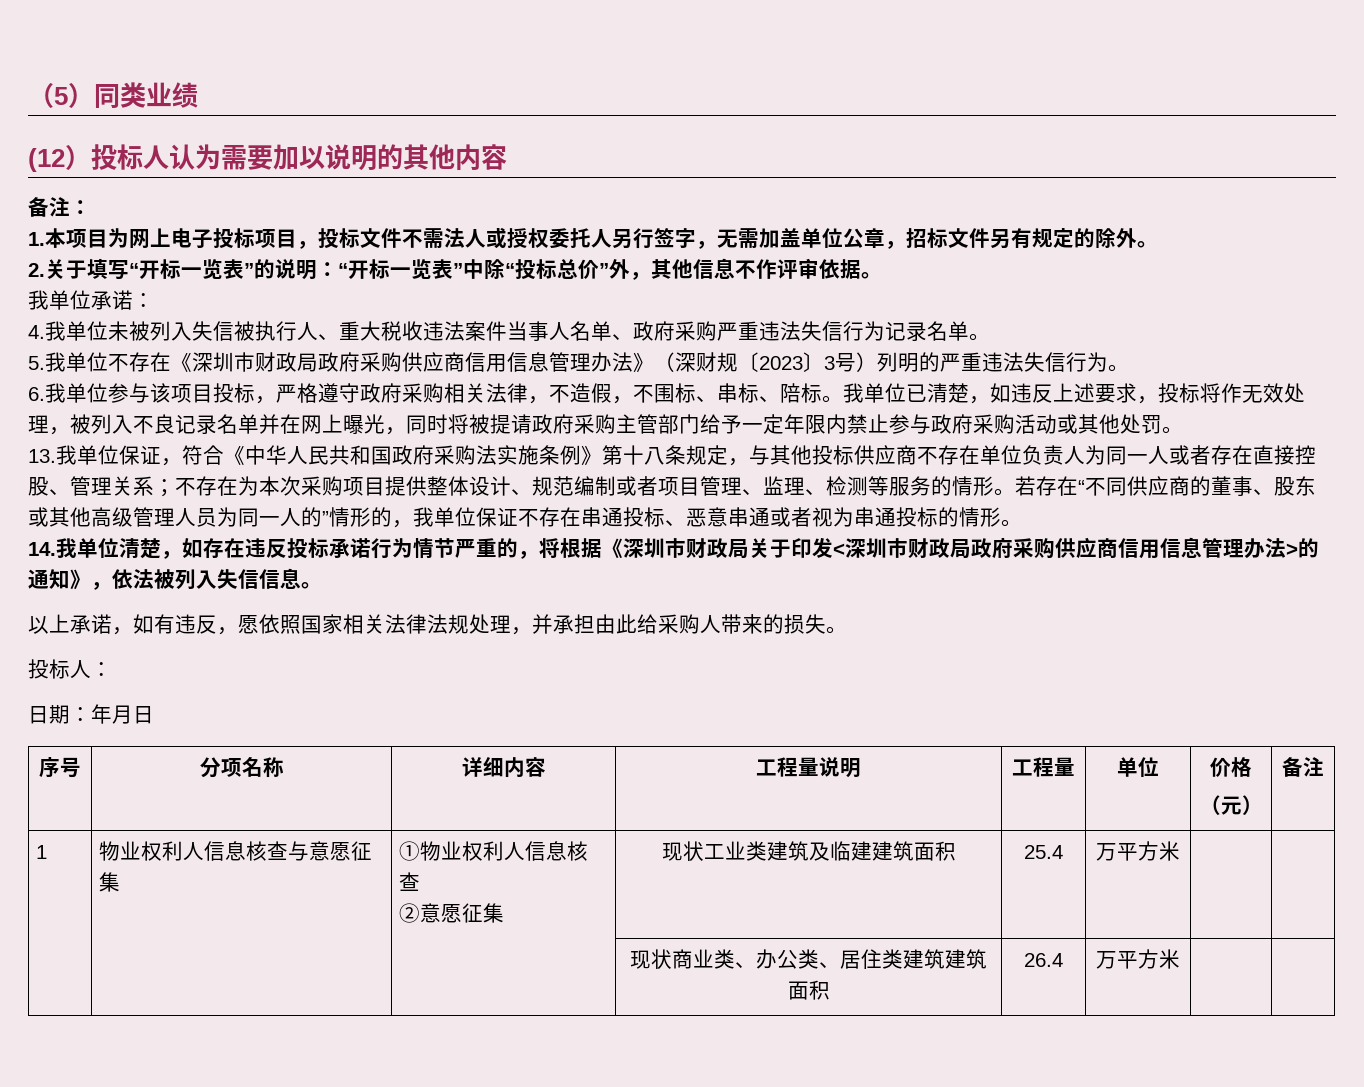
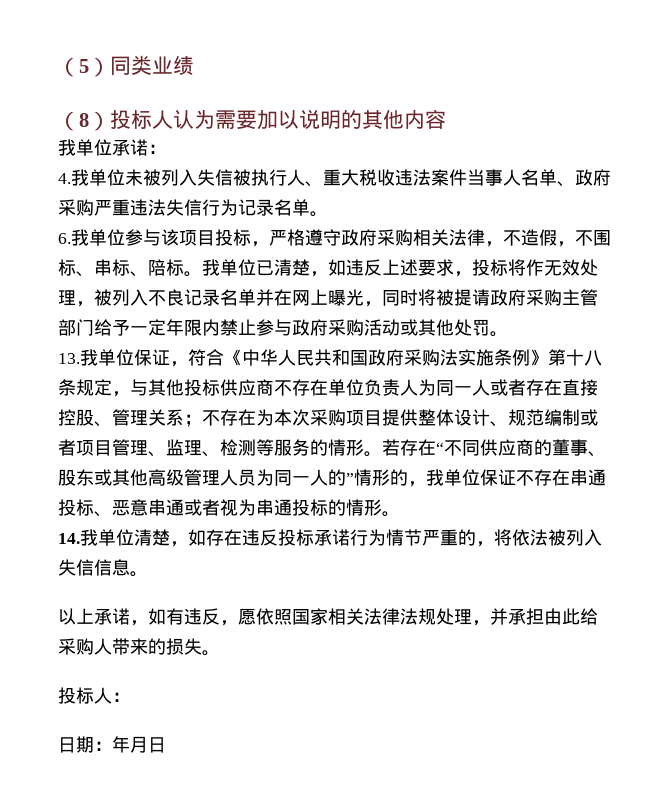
[28,148,65,172] (12 -> [58,111,89,131] （8
[28,197,91,217] [28,227,1158,249] [28,258,882,280] // 备注： // 1.本项目为网上电子投标项目，投标文件不需法人或授权委托人另行签字，无需加盖单位公章，招标文件另有规定的除外。 // 2.关于填写“开标一览表”的说明：“开标一览表”中除“投标总价”外，其他信息不作评审依据。 -> (446, 119) none
[28,352,1129,372] // 5.我单位不存在《深圳市财政局政府采购供应商信用信息管理办法》（深财规〔2023〕3号）列明的严重违法失信行为。 -> (328, 214) none
[560,537,1319,559] [28,569,112,590] 根据《深圳市财政局关于印发<深圳市财政局政府采购供应商信用信息管理办法>的通知》， -> (512, 537) none
[39,757,81,778] [199,757,284,778] [461,757,546,778] [756,757,861,778] [1012,757,1075,777] [1117,757,1159,777] [1210,757,1252,777] [1199,795,1263,815] [1282,757,1324,777] [36,845,48,859] [99,841,373,861] [99,872,121,892] [399,841,589,861] [399,872,421,891] [399,903,505,923] [661,841,956,861] [1024,845,1063,859] [1096,841,1180,861] [630,949,987,969] [787,980,830,1000] [1024,953,1063,967] [1096,949,1180,969] // 序号 | 分项名称 | 详细内容 | 工程量说明 | 工程量 | 单位 | 价格 // （元） | 备注 // 1 | 物业权利人信息核查与意愿征集 | ①物业权利人信息核查 // ②意愿征集 | 现状工业类建筑及临建建筑面积 | 25.4 | 万平方米 | | // | | | 现状商业类、办公类、居住类建筑建筑面积 | 26.4 | 万平方米 | | -> (166, 745) none

